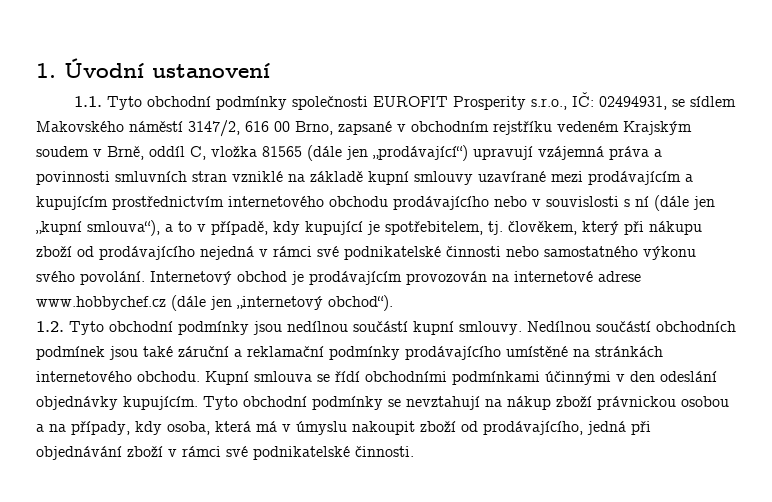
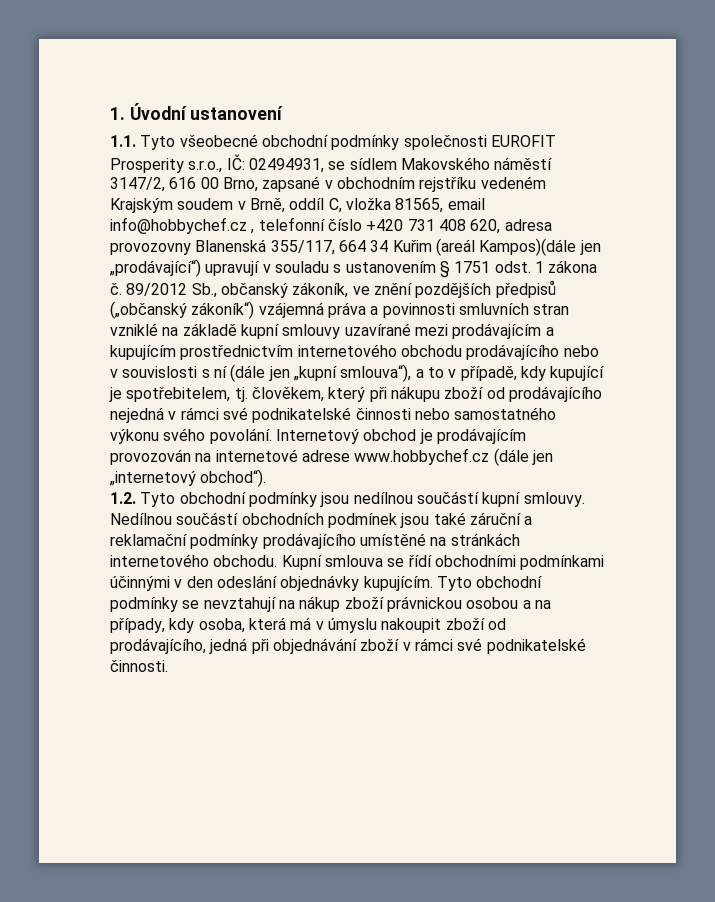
(142, 103) none -> [179,134,258,147] všeobecné
[262,145,533,161] 81565 (dále jen „prodávající“) upravují -> [395,198,485,213] [110,217,552,234] [110,238,601,256] [109,259,598,278] [110,280,556,298] [110,301,255,319] 81565, email info@hobbychef.cz , telefonní číslo +420 731 408 620, adresa provozovny Blanenská 355/117, 664 34 Kuřim (areál Kampos)(dále jen „prodávající“) upravují v souladu s ustanovením § 1751 odst. 1 zákona č. 89/2012 Sb., občanský zákoník, ve znění pozdějších předpisů („občanský zákoník“)

